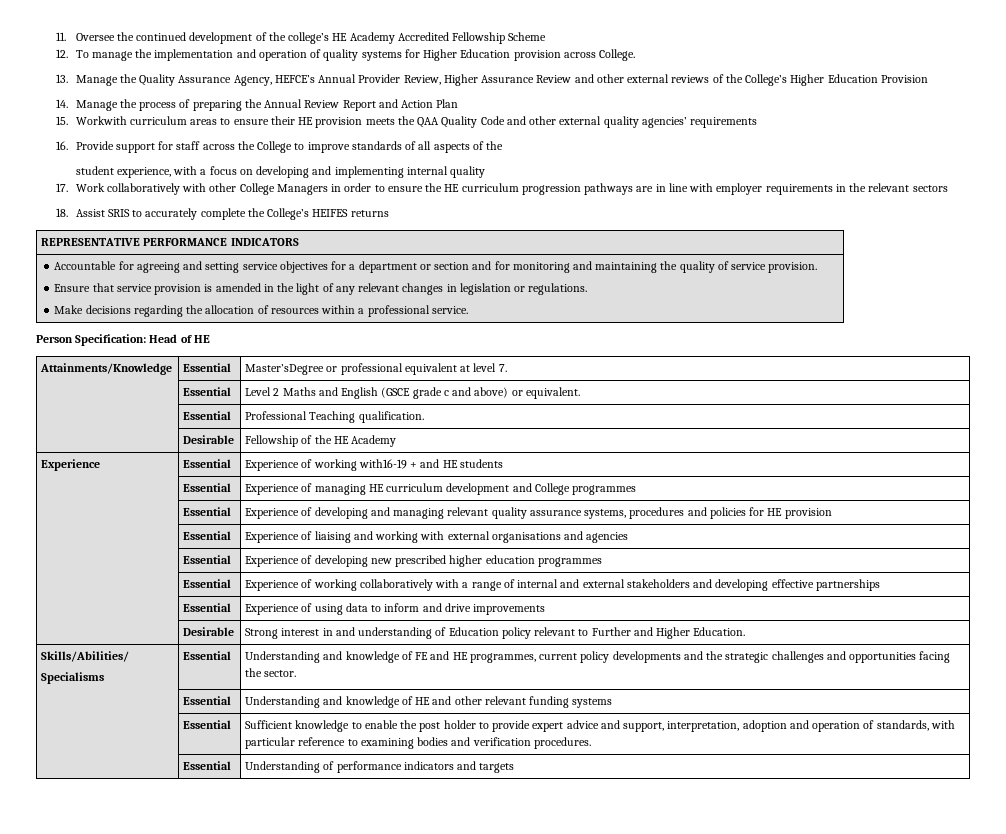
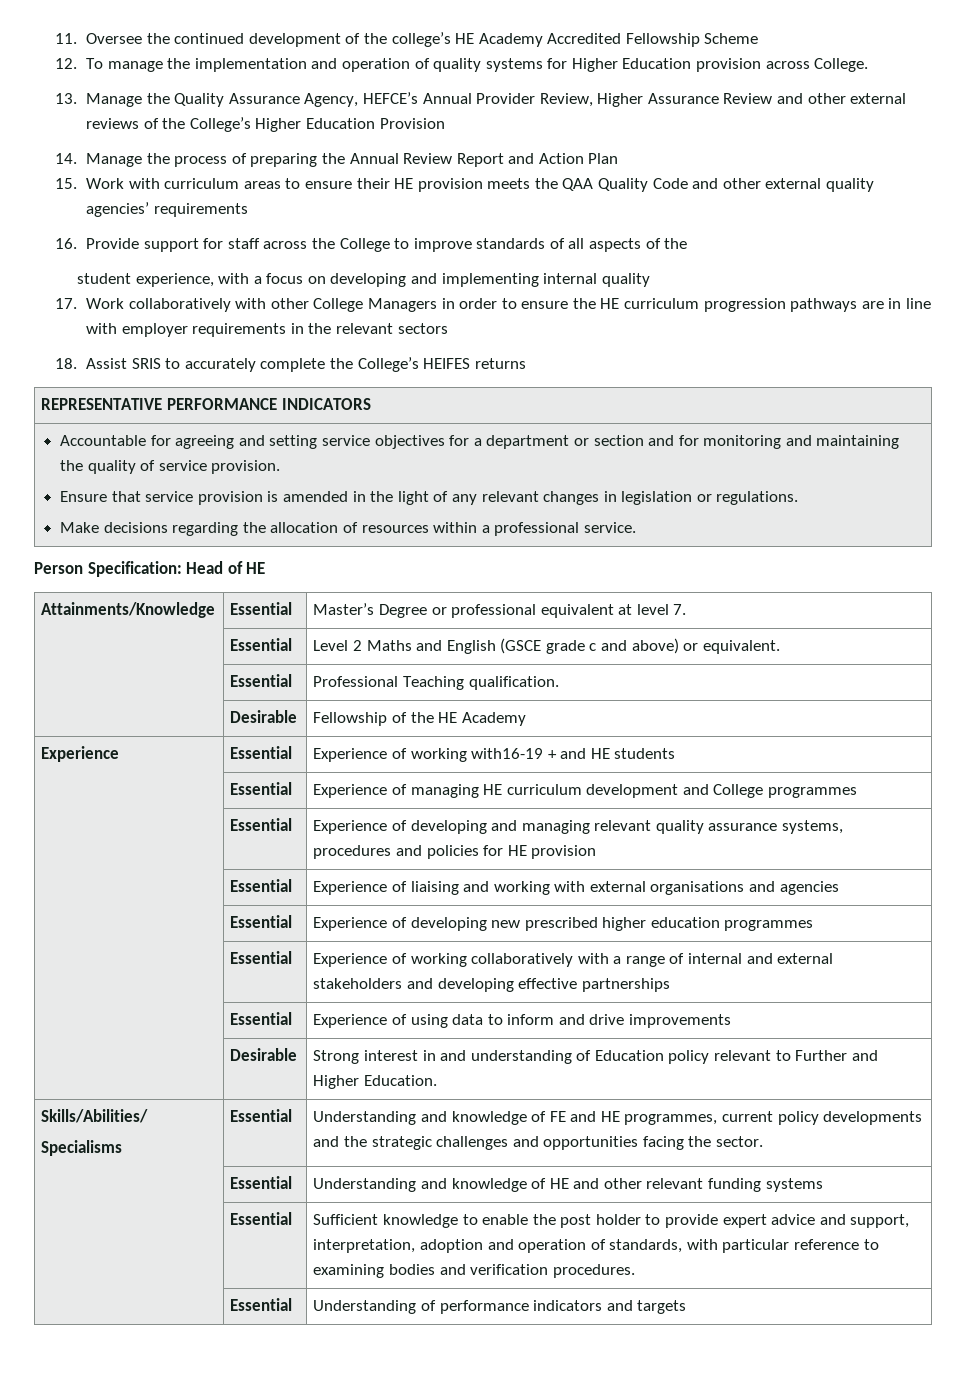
[75,116,127,125] Workwith -> [85,178,160,189] Work with
[245,364,325,375] Master’sDegree -> [313,603,427,618] Master’s Degree

